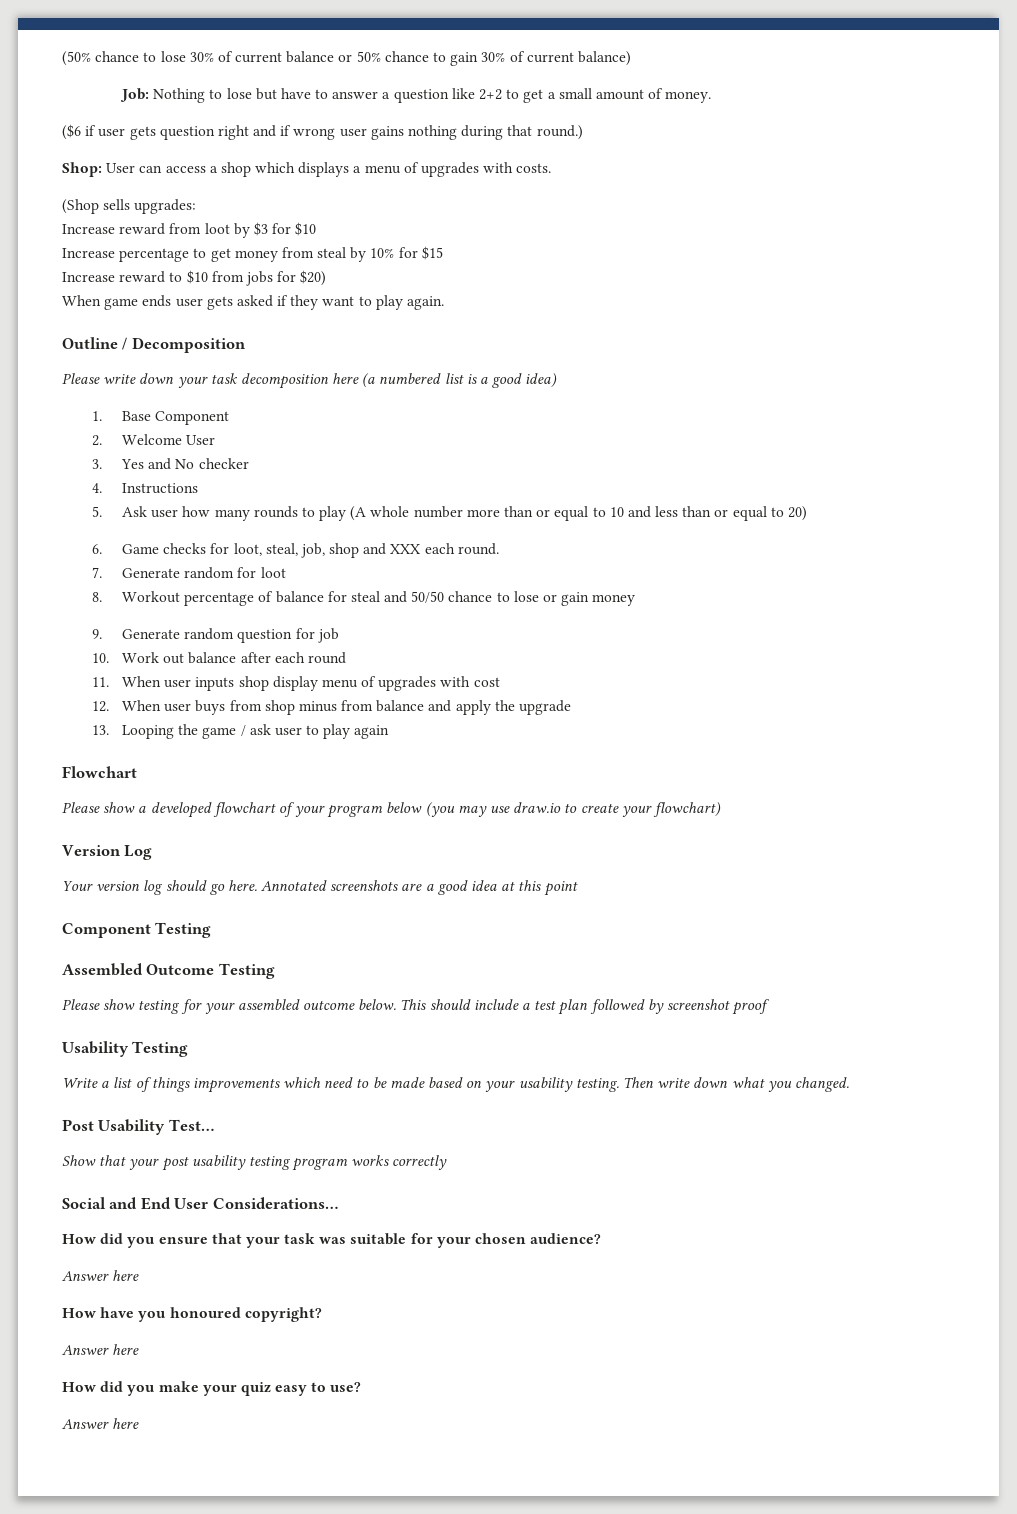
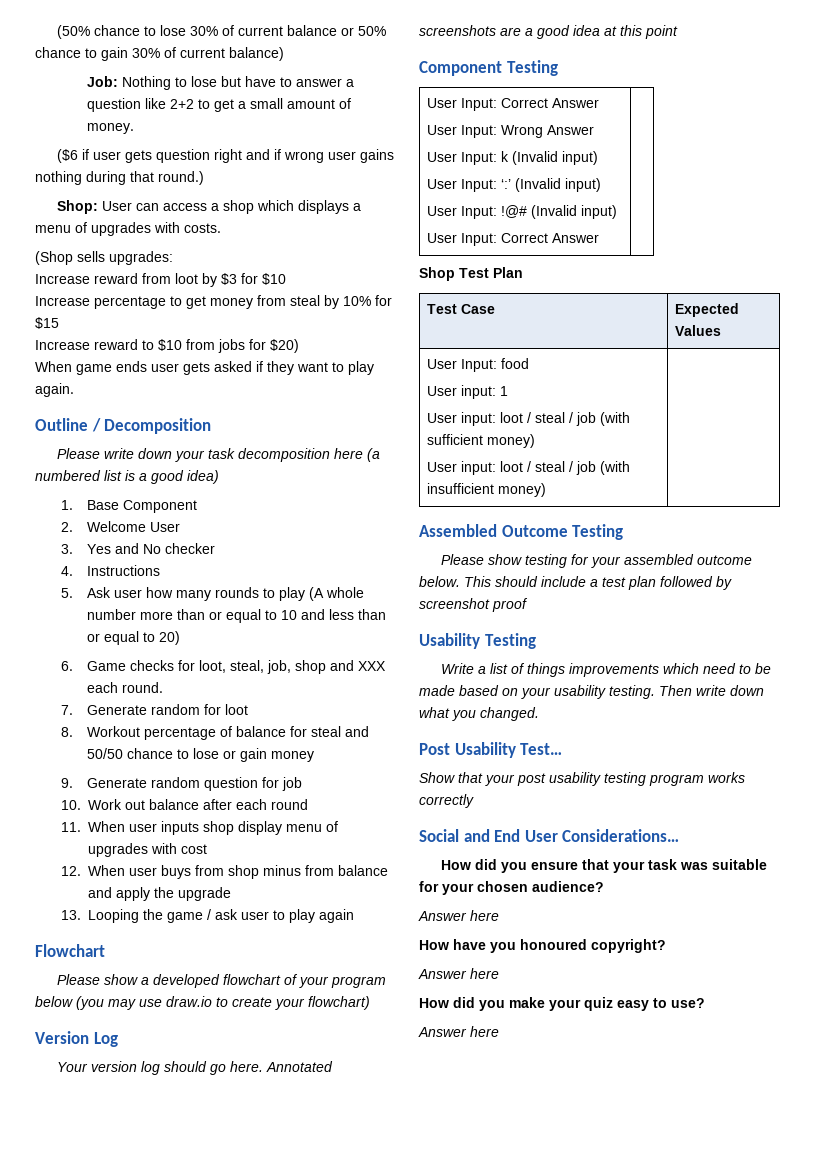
(212, 930) none -> [427,98,600,111] [427,125,595,138] [427,151,599,165] [427,178,602,192] [427,205,618,219] [427,233,600,246] [419,267,523,281] [427,304,496,314] [675,303,740,317] [675,325,722,336] [427,358,530,372] [427,385,509,399] [427,412,631,426] [427,434,536,448] [427,461,631,475] [427,483,547,497] // User Input: Correct Answer // User Input: Wrong Answer // User Input: k (Invalid input) // User Input: ‘:’ (Invalid input) // User Input: !@# (Invalid input) // User Input: Correct Answer | // Shop Test Plan // Test Case | Expected Values // User Input: food // User input: 1 // User input: loot / steal / job (with sufficient money) // User input: loot / steal / job (with insufficient money) |

